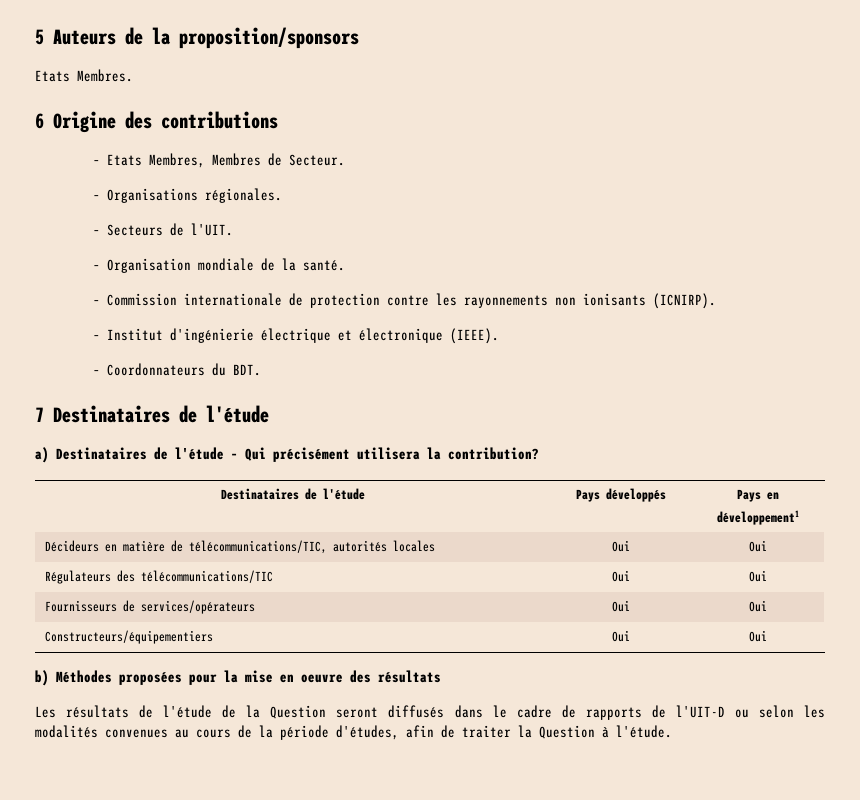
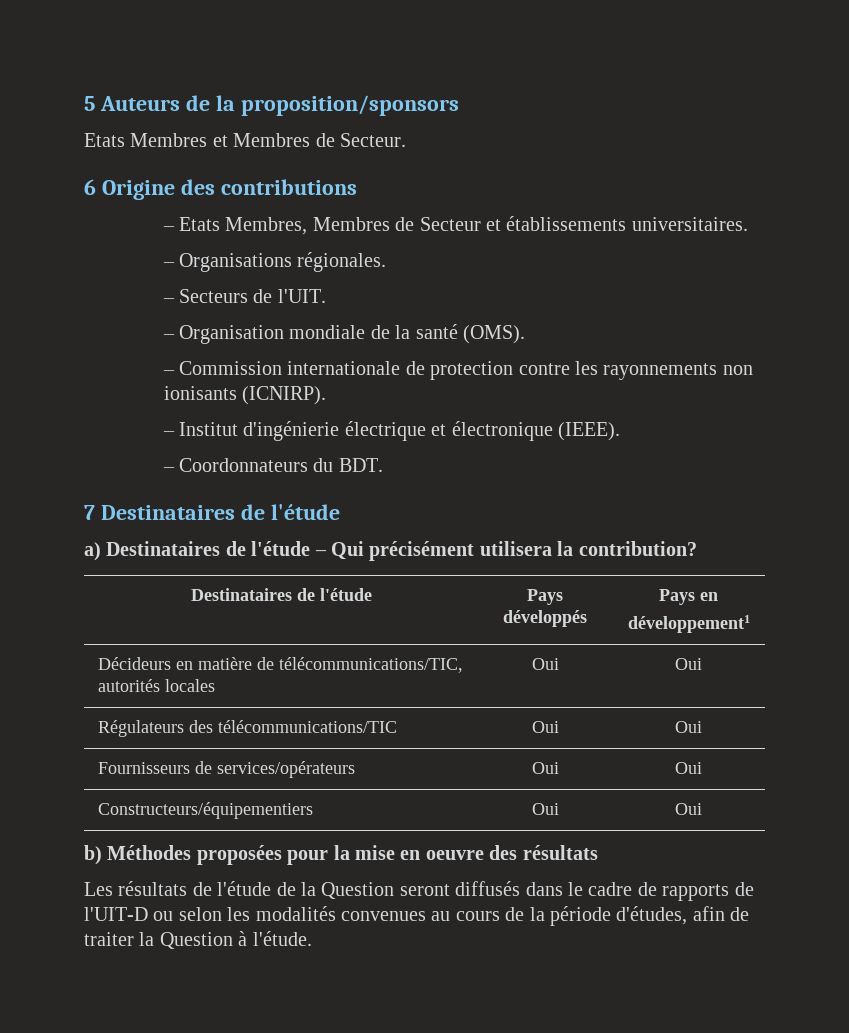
[77,69,133,82] Membres. -> [130,133,406,147] Membres et Membres de Secteur.
[288,154,345,166] Secteur. -> [419,216,748,231] Secteur et établissements universitaires.
[302,260,345,271] santé. -> [415,324,526,344] santé (OMS).

